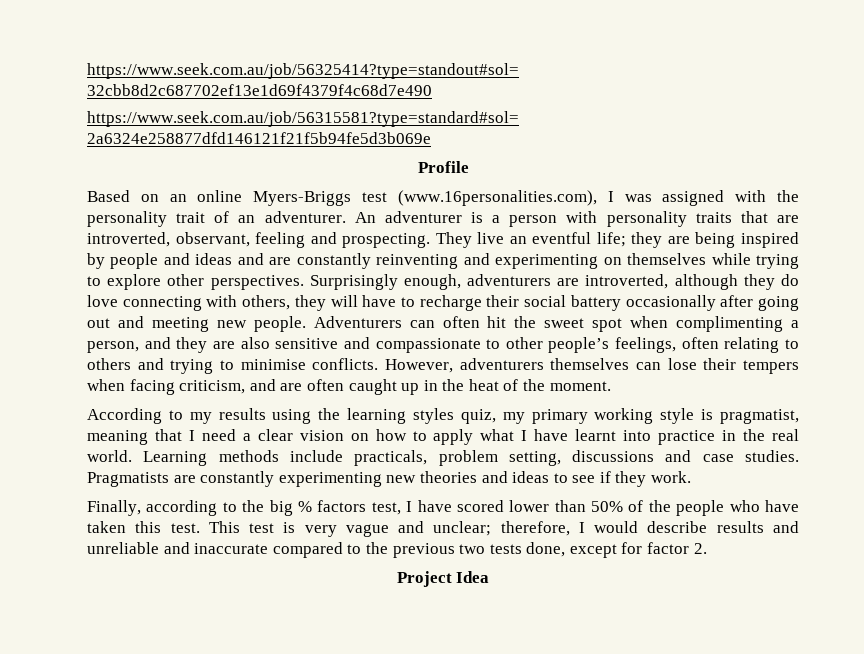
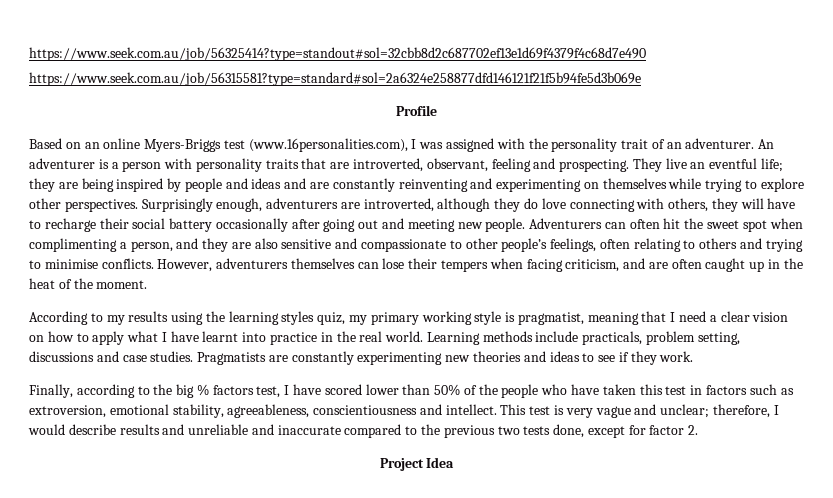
[170,523,200,533] test. -> [665,384,794,395] [29,404,497,418] test in factors such as extroversion, emotional stability, agreeableness, conscientiousness and intellect.

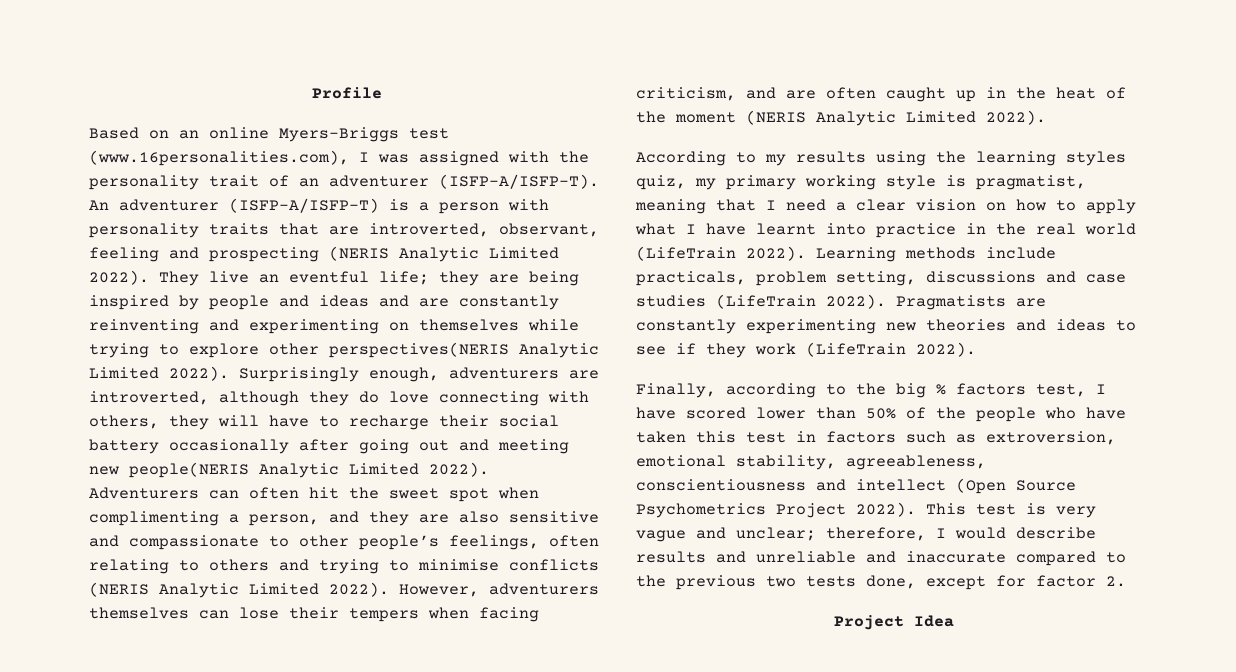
[29,47,646,61] [29,72,641,86] https://www.seek.com.au/job/56325414?type=standout#sol=32cbb8d2c687702ef13e1d69f4379f4c68d7e490 // https://www.seek.com.au/job/56315581?type=standard#sol=2a6324e258877dfd146121f21f5b94fe5d3b069e // -> (311, 93) none
[685,138,755,149] adventurer. -> [329,174,599,189] adventurer (ISFP-A/ISFP-T).
(95, 163) none -> [229,198,379,213] (ISFP-A/ISFP-T)
[559,159,630,172] prospecting. -> [209,246,559,262] [89,270,149,285] prospecting (NERIS Analytic Limited 2022).
[64,199,138,212] perspectives. -> [329,342,599,358] [89,366,229,381] perspectives(NERIS Analytic Limited 2022).
[485,218,526,232] people. -> [129,462,489,478] people(NERIS Analytic Limited 2022).
[101,258,154,269] conflicts. -> [509,559,599,571] [89,582,389,598] conflicts (NERIS Analytic Limited 2022).
[96,280,148,289] moment. -> [675,110,1046,126] moment (NERIS Analytic Limited 2022).
[385,331,424,342] world. -> [1085,223,1136,235] [636,246,806,261] world (LifeTrain 2022).
[150,351,194,362] studies. -> [636,294,886,309] studies (LifeTrain 2022).
[659,351,694,362] work. -> [755,342,976,357] work (LifeTrain 2022).
[445,404,497,415] intellect. -> [856,478,1076,494] [636,502,916,518] intellect (Open Source Psychometrics Project 2022).

